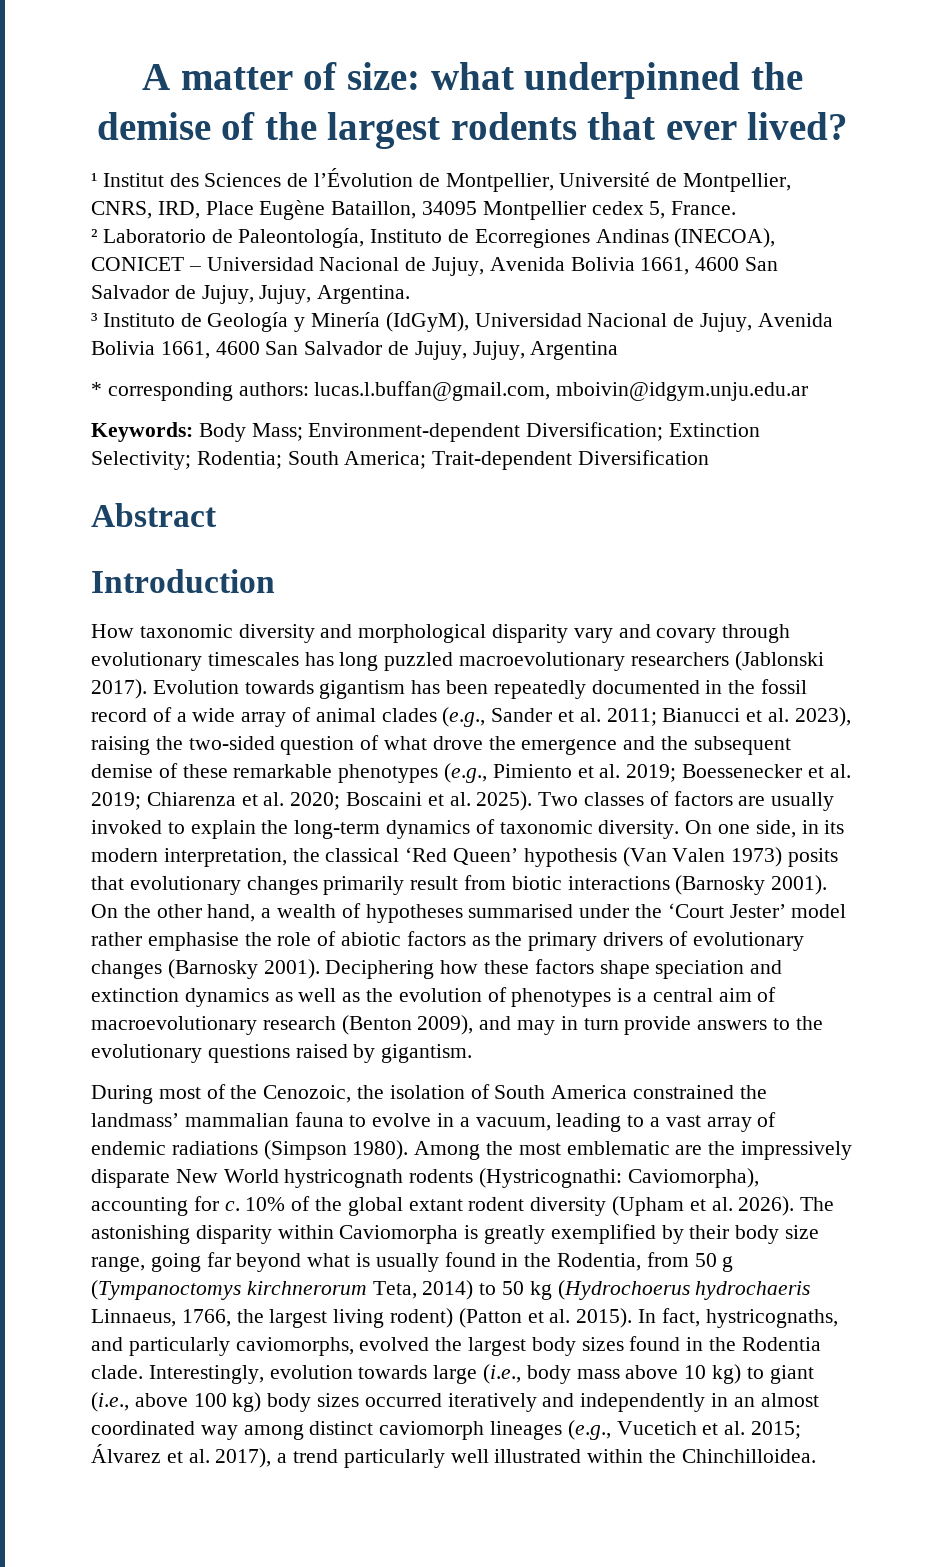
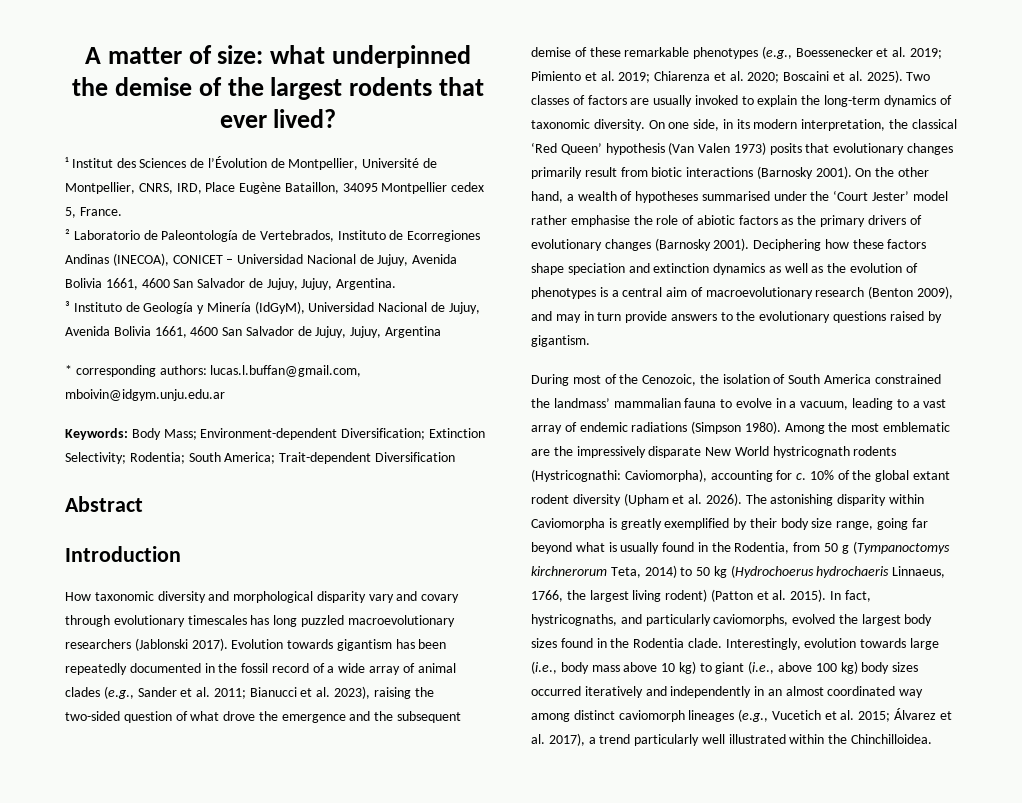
[238,228,365,248] Paleontología, -> [161,230,334,242] Paleontología de Vertebrados,
[492,764,803,782] Pimiento et al. 2019; Boessenecker -> [795,47,943,59] [531,71,581,81] Boessenecker et al. 2019; Pimiento

